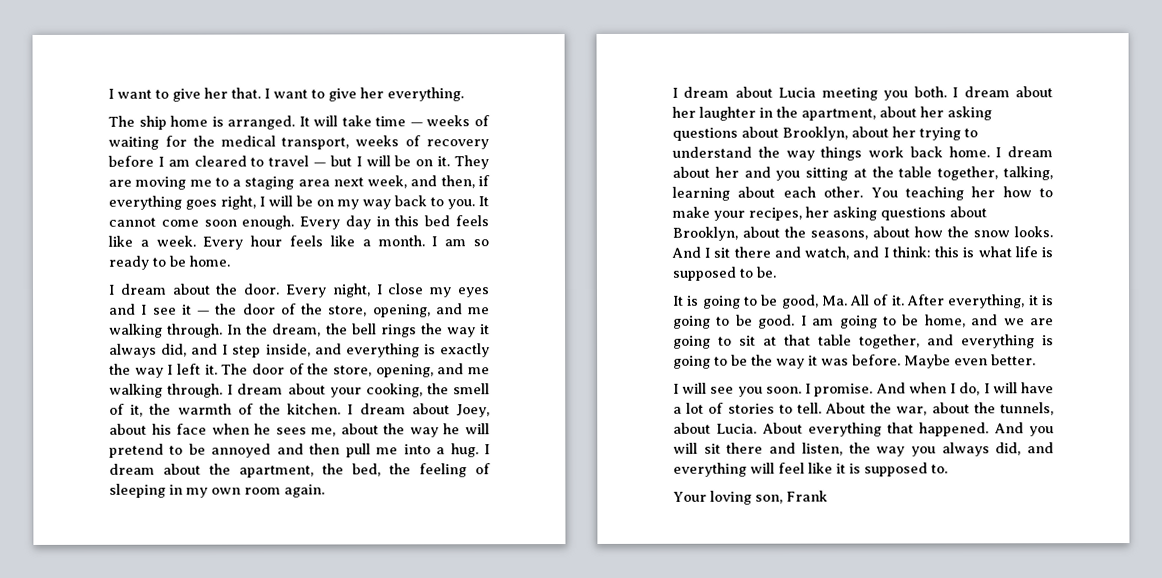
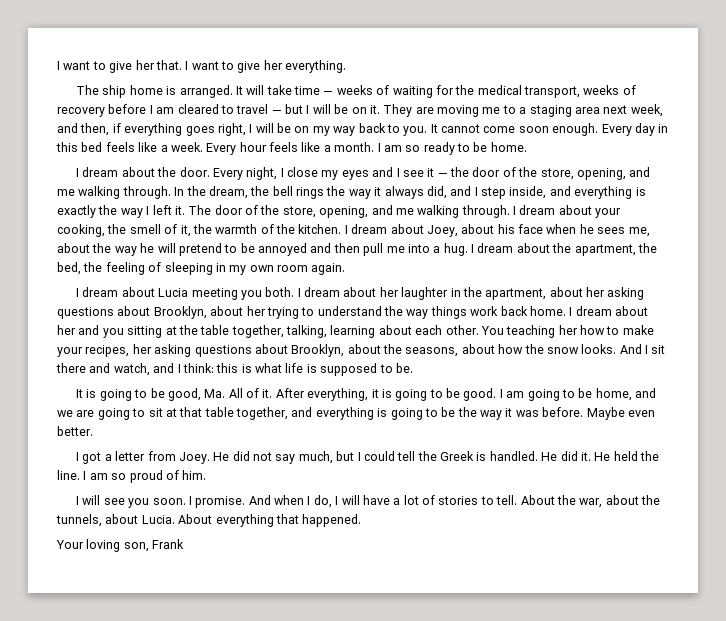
(1036, 360) none -> [76,451,660,464] [57,470,207,483] // I got a letter from Joey. He did not say much, but I could tell the Greek is handled. He did it. He held the line. I am so proud of him.
[993,422,1054,437] [673,442,1054,457] [673,462,948,477] And you will sit there and listen, the way you always did, and everything will feel like it is supposed to. -> (362, 520) none

